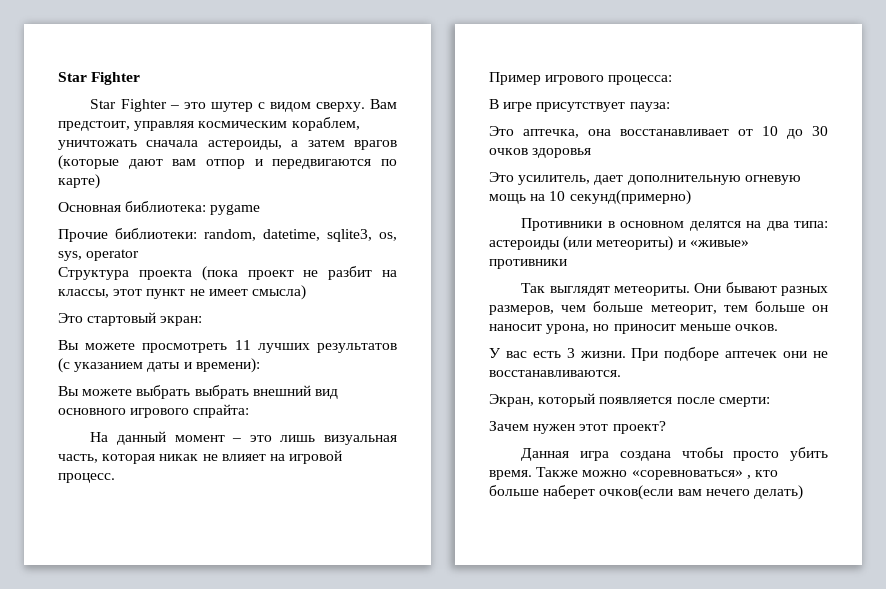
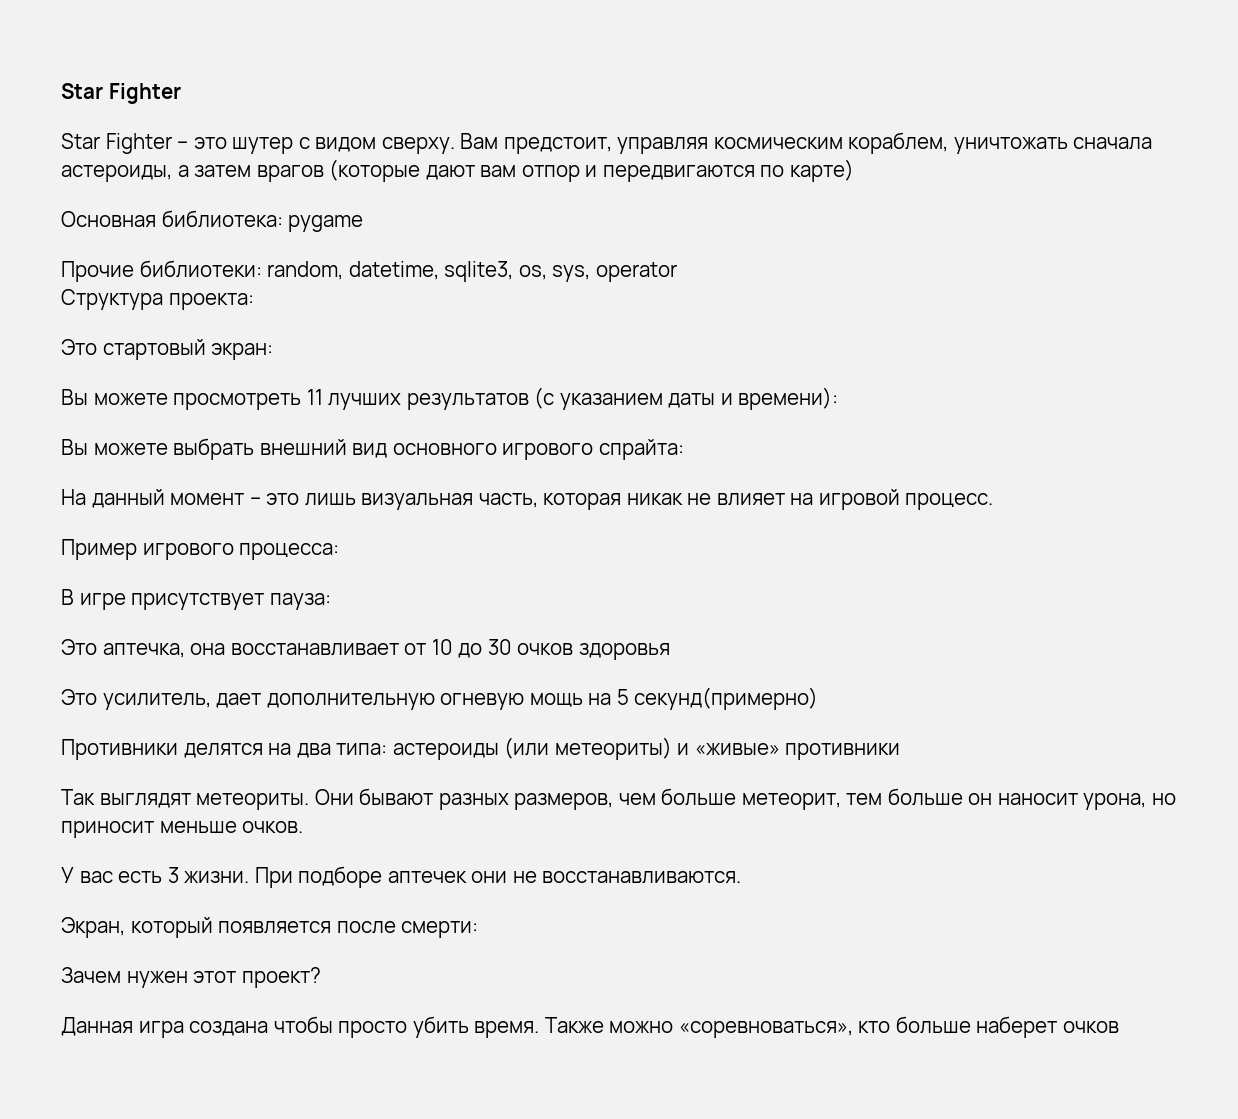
[138,266,397,281] [58,285,306,300] проекта (пока проект не разбит на классы, этот пункт не имеет смысла) -> [168,293,254,310] проекта:
[194,385,249,399] выбрать -> (255, 449) none
[549,191,566,201] 10 -> [616,689,629,705] 5
[607,221,685,228] в основном -> (178, 749) none
[631,470,751,480] «соревноваться» , -> [678,1021,853,1038] «соревноваться»,
[599,485,803,500] очков(если вам нечего делать) -> [1062,1021,1119,1033] очков

